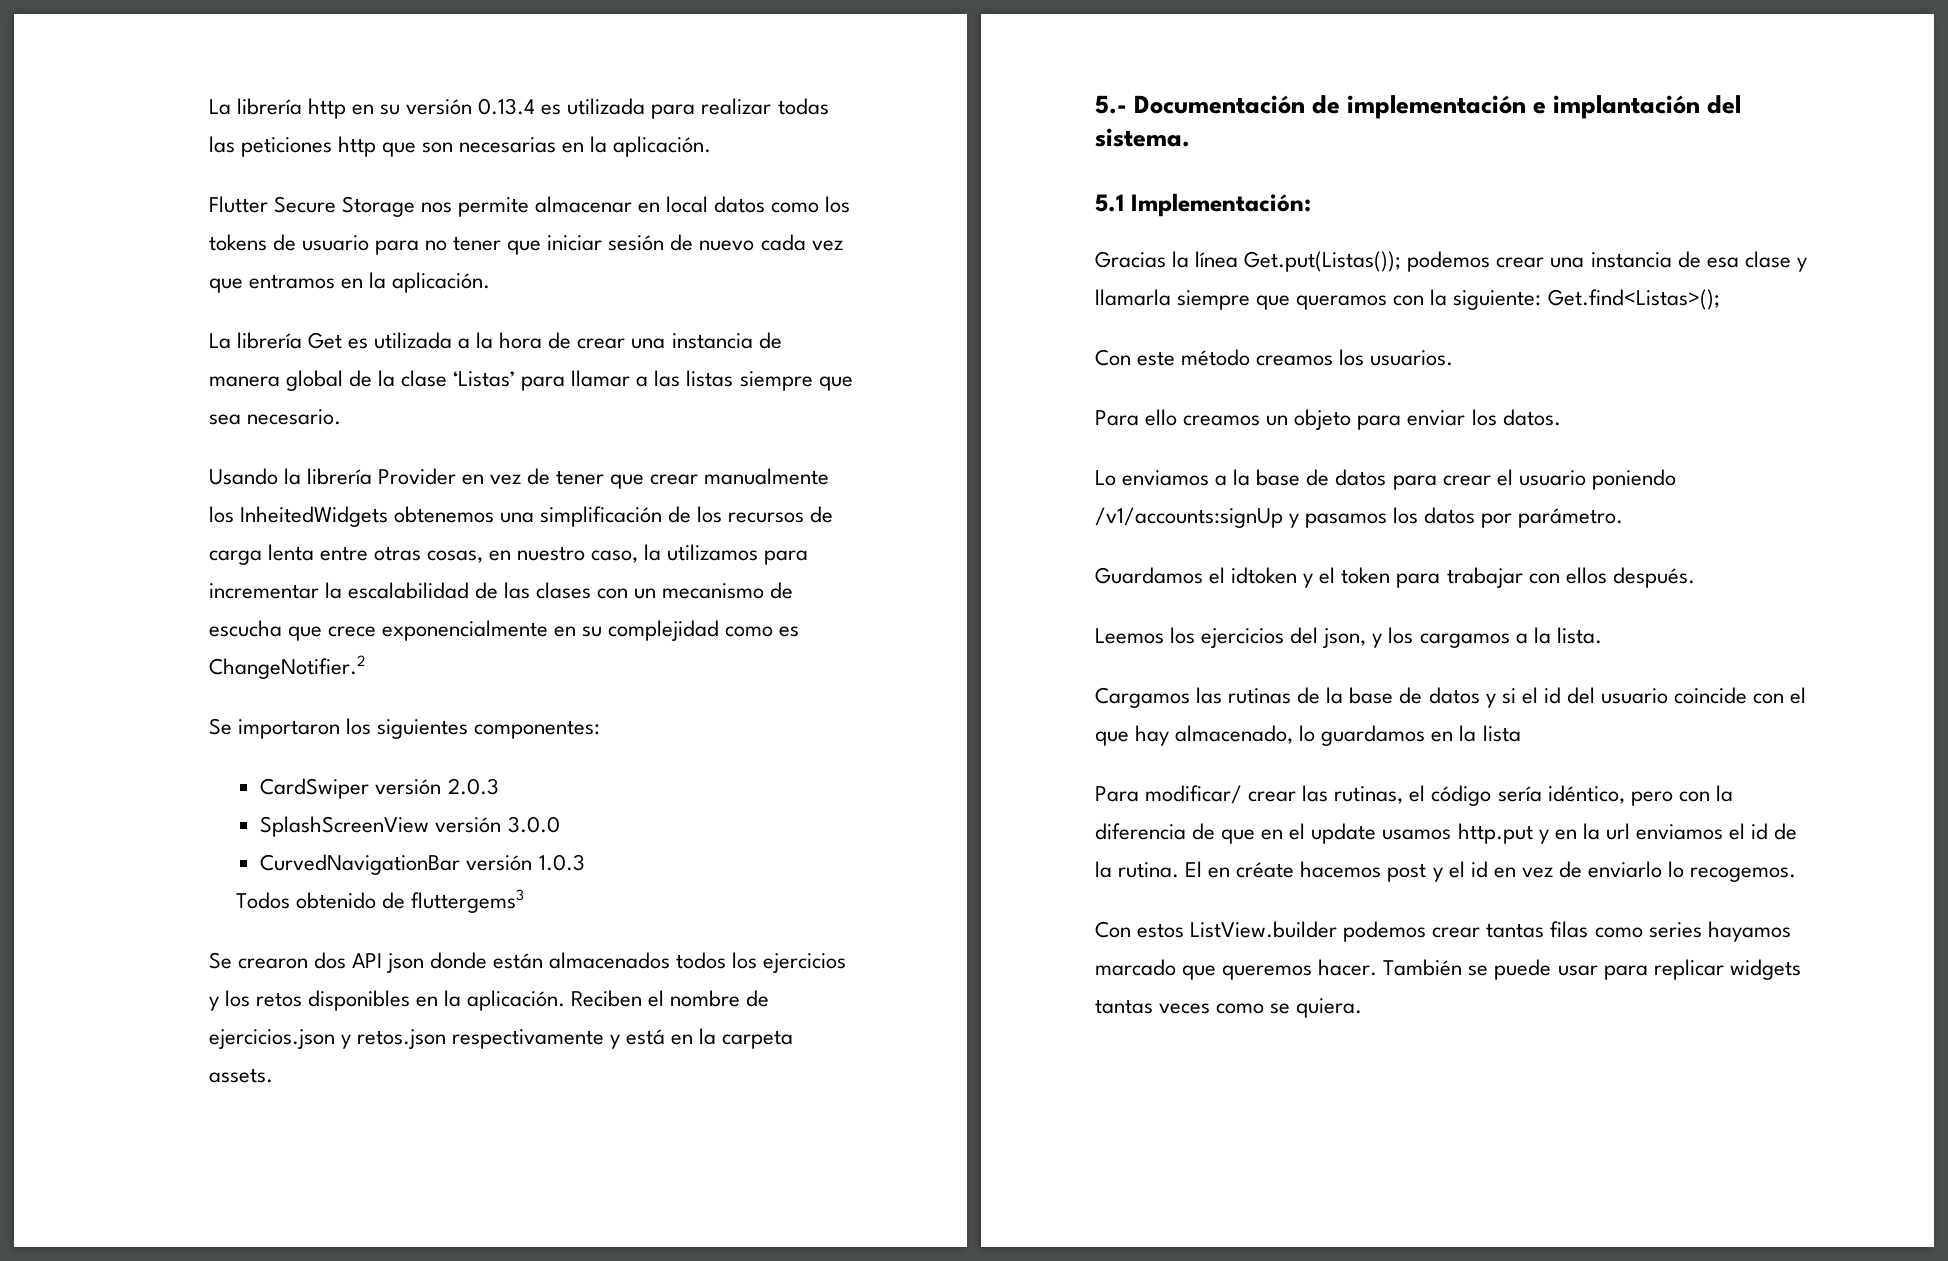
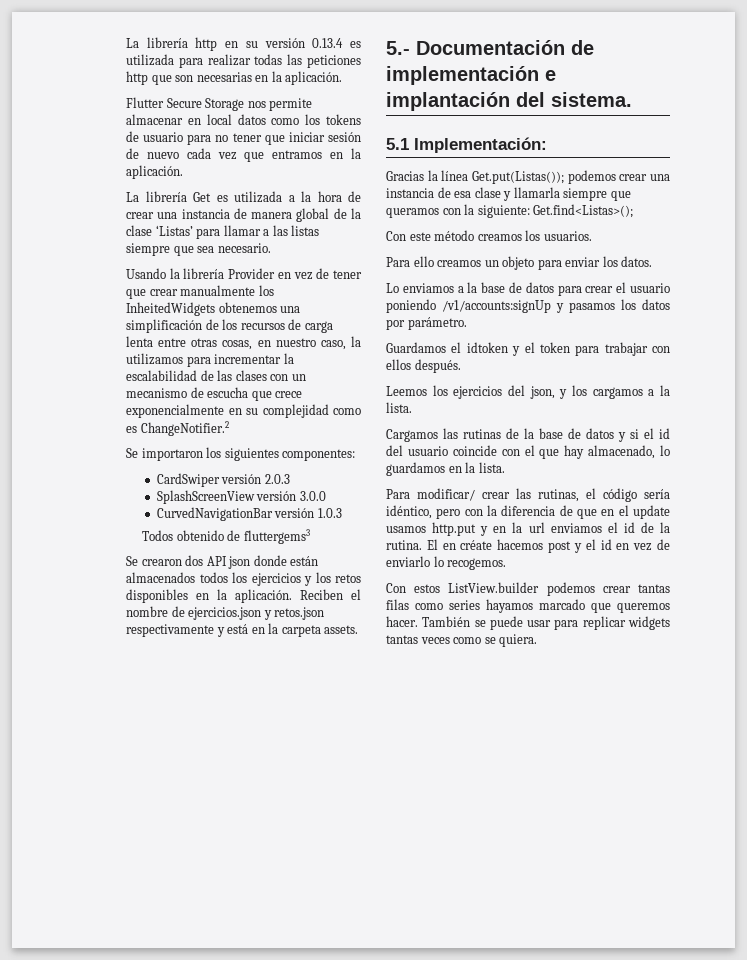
[1482,725,1521,742] lista -> [478,462,505,473] lista.

